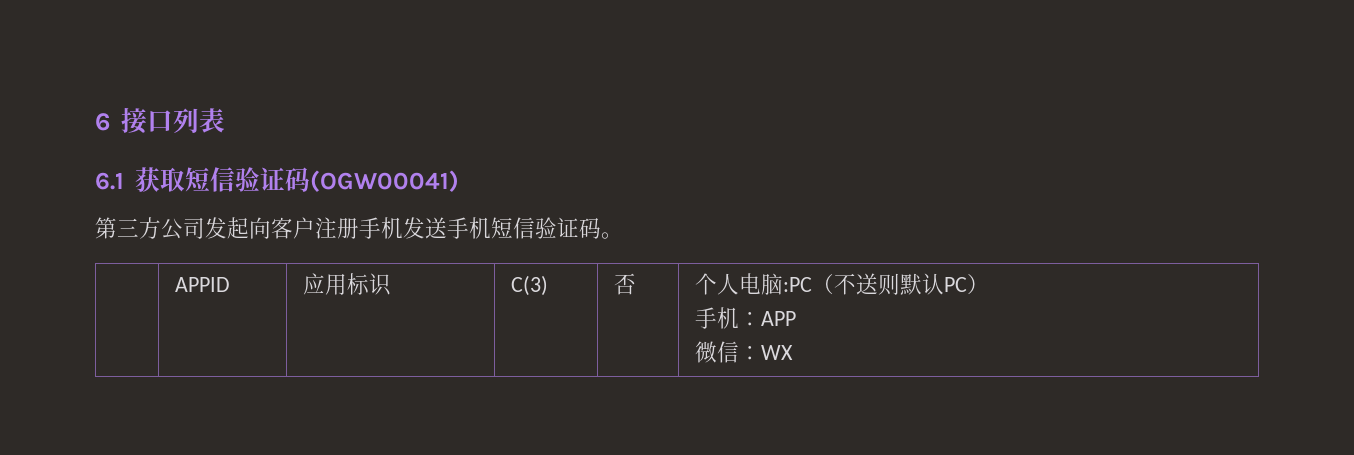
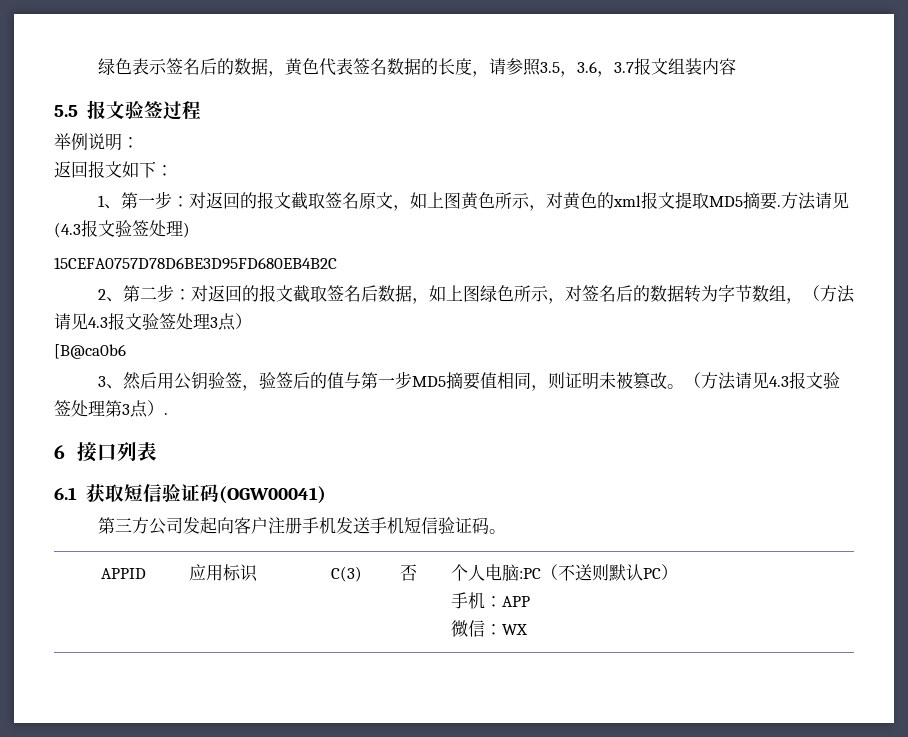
(95, 122) none -> [97,58,736,77] [54,100,201,120] [54,133,139,151] [54,161,173,178] [97,191,849,211] [54,220,190,238] [54,257,337,270] [97,284,855,304] [54,313,252,331] [54,344,126,359] [97,371,840,391] [54,400,168,418] 绿色表示签名后的数据，黄色代表签名数据的长度，请参照3.5，3.6，3.7报文组装内容 // 5.5报文验签过程 // 举例说明： // 返回报文如下： // 1、第一步：对返回的报文截取签名原文，如上图黄色所示，对黄色的xml报文提取MD5摘要.方法请见(4.3报文验签处理) // 15CEFA0757D78D6BE3D95FD680EB4B2C // 2、第二步：对返回的报文截取签名后数据，如上图绿色所示，对签名后的数据转为字节数组，（方法请见4.3报文验签处理3点） // [B@ca0b6 // 3、然后用公钥验签，验签后的值与第一步MD5摘要值相同，则证明未被篡改。（方法请见4.3报文验签处理第3点）. //

